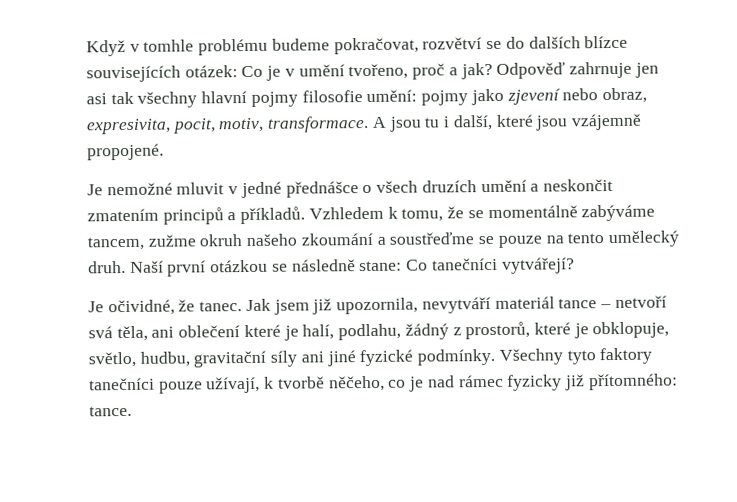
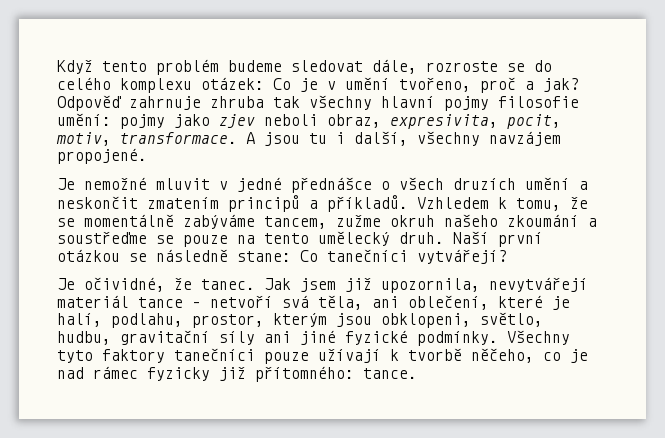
[129,35,629,56] [86,65,181,83] v tomhle problému budeme pokračovat, rozvětví se do dalších blízce souvisejících -> [102,59,552,75] [57,77,192,93] tento problém budeme sledovat dále, rozroste se do celého komplexu
[634,62,659,78] [86,93,107,105] jen asi -> [210,96,264,108] zhruba
[506,88,599,105] zjevení nebo -> [219,114,318,128] zjev neboli
[495,113,642,131] které jsou vzájemně -> [417,131,561,146] všechny navzájem
[421,297,491,314] nevytváří -> [489,277,588,292] nevytvářejí
[178,325,241,338] oblečení -> [408,295,489,310] oblečení,
[404,321,670,340] žádný z prostorů, které je obklopuje, -> [192,313,471,328] prostor, kterým jsou obklopeni,
[206,376,261,394] užívají, -> [318,349,381,363] užívají

